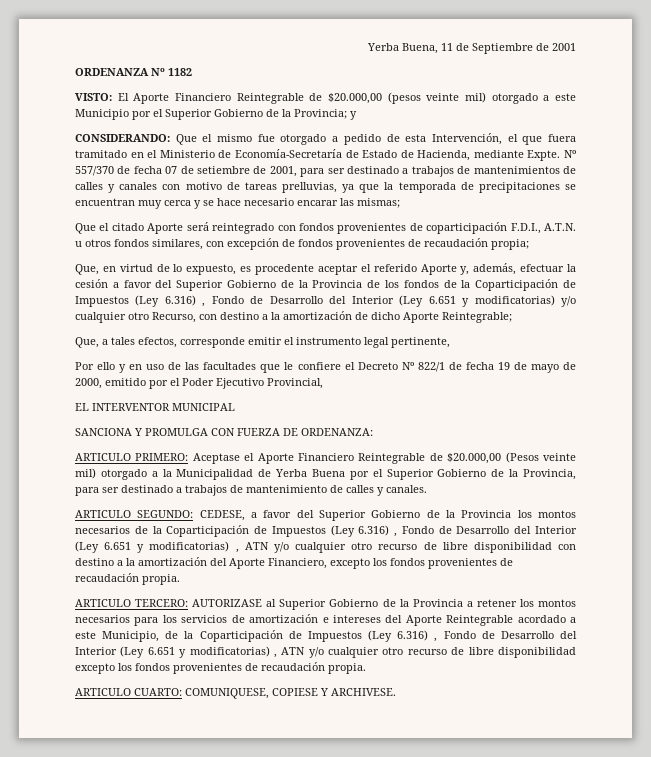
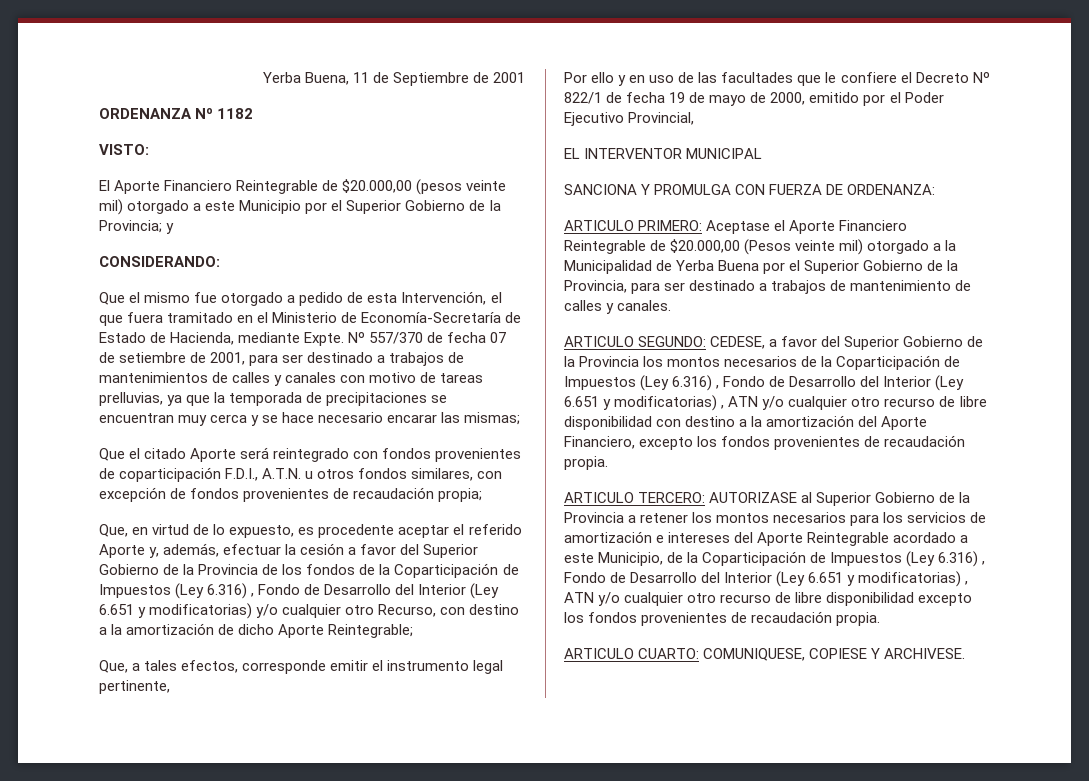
(112, 97) none -> (149, 149) //
(170, 138) none -> (220, 261) //

